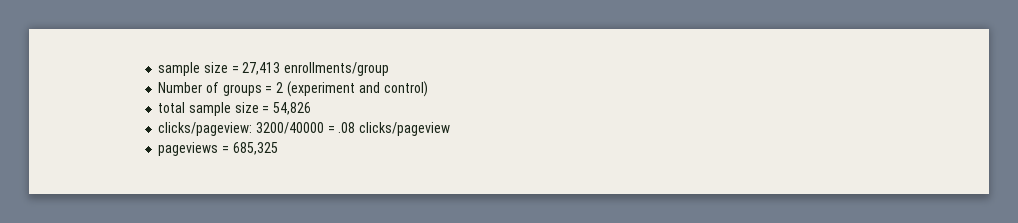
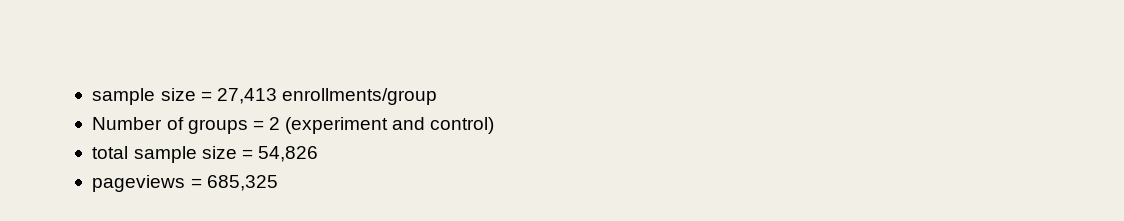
[158,122,451,136] // clicks/pageview: 3200/40000 = .08 clicks/pageview -> (318, 154) none

